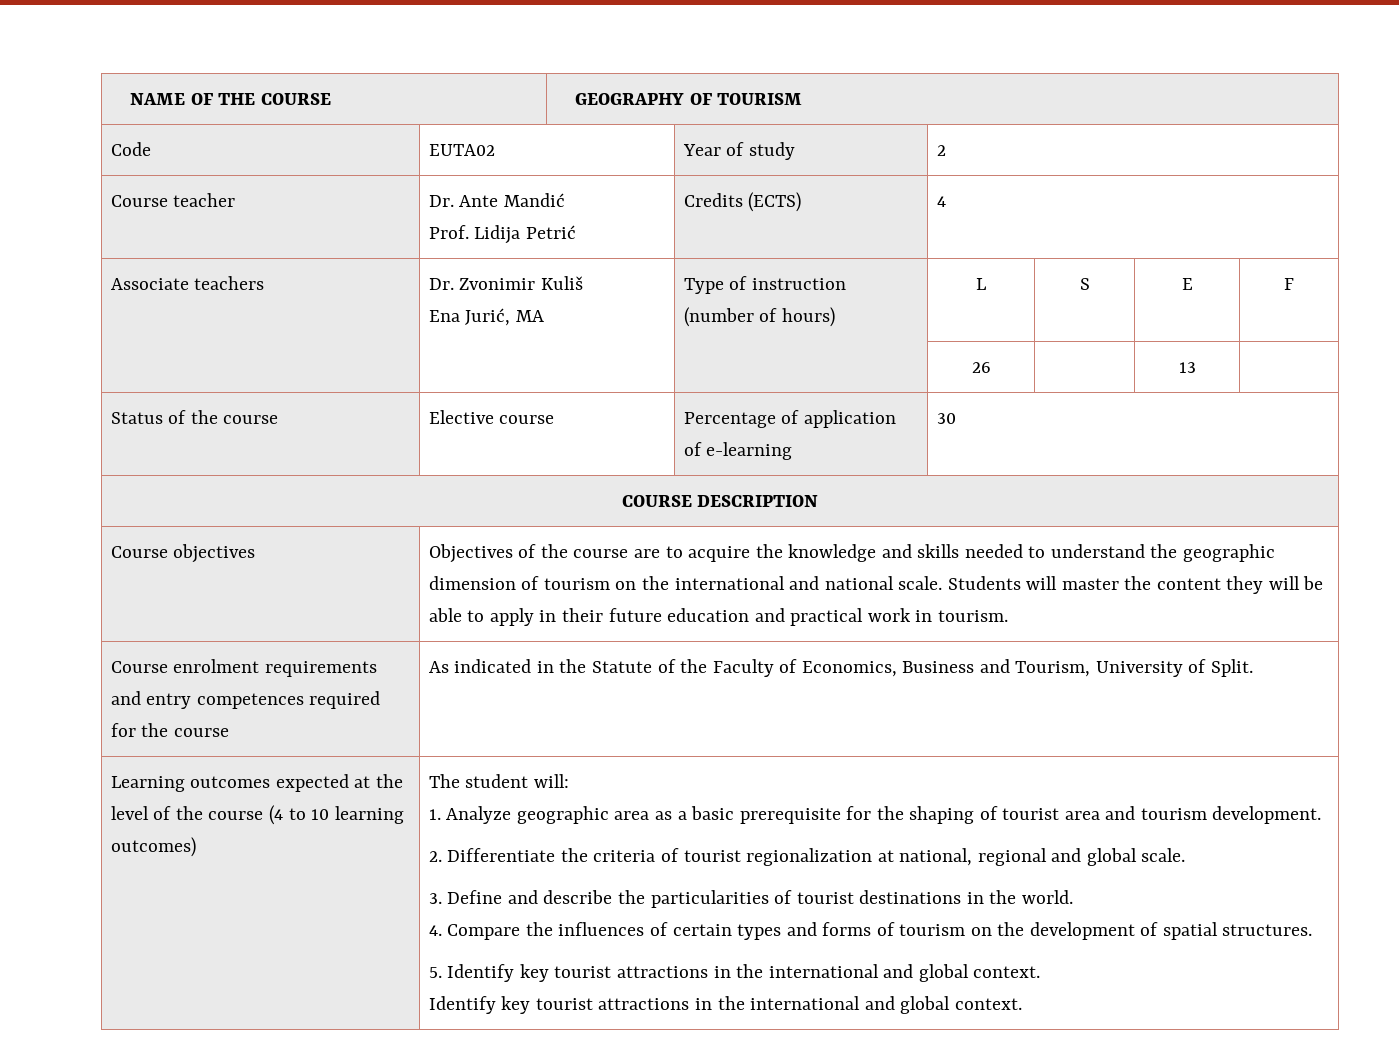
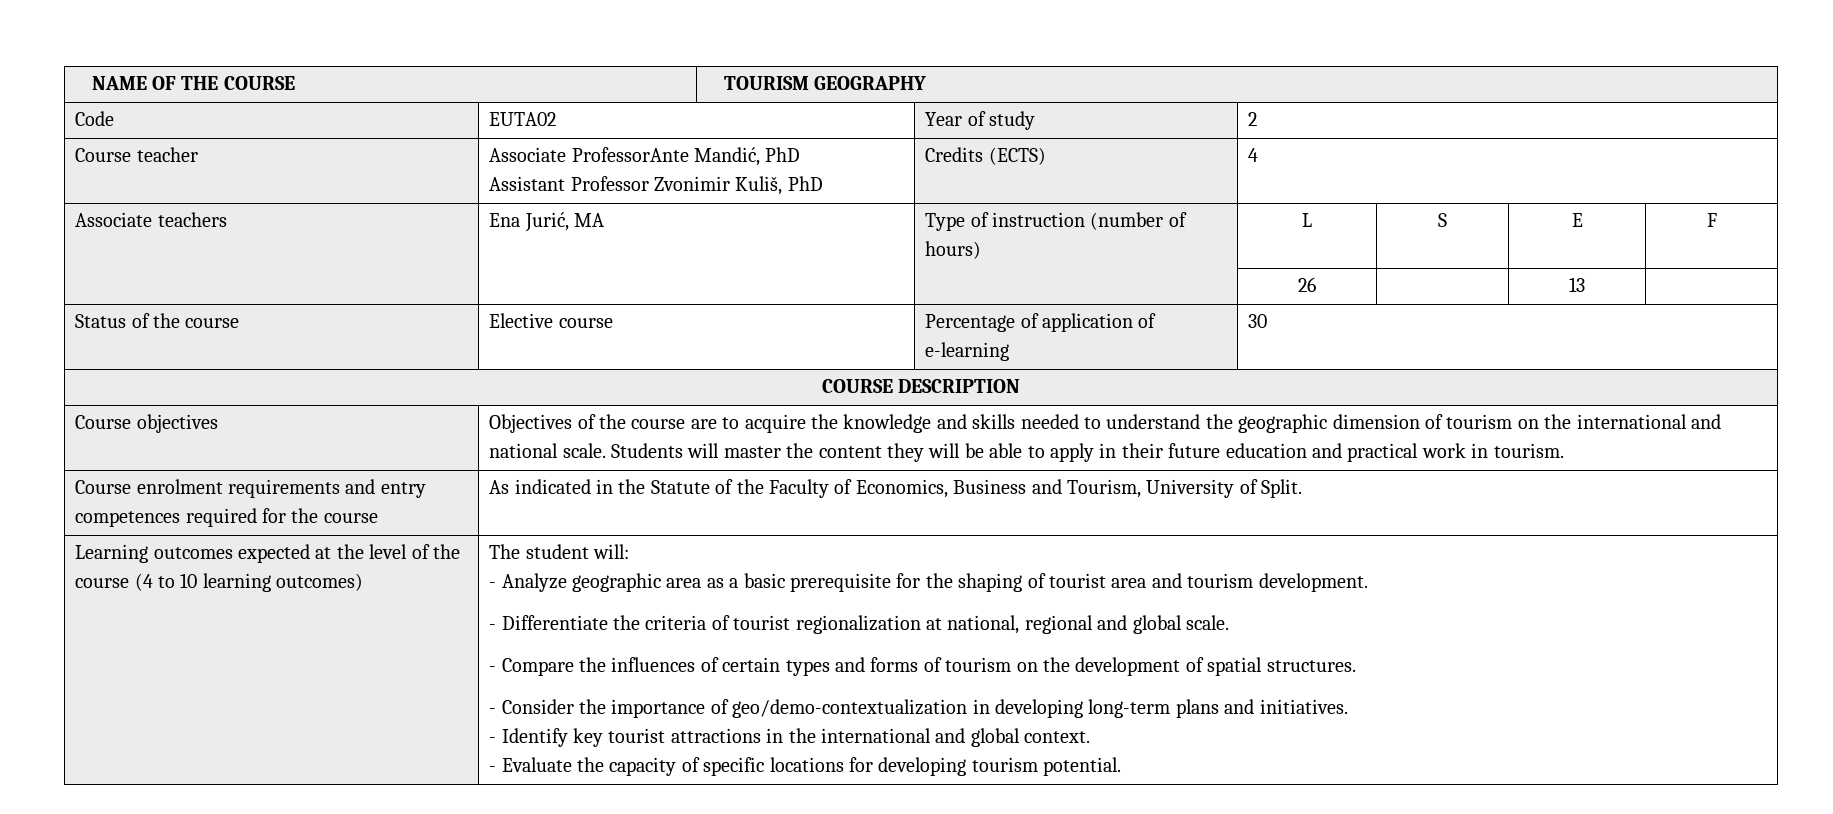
(332, 99) none -> [723,76,809,90] TOURISM
[689,93,803,105] OF TOURISM -> (927, 83) none
[428,193,565,207] [428,225,576,244] Dr. Ante Mandić // Prof. Lidija Petrić -> [489,147,801,166] [489,176,823,195] Associate ProfessorAnte Mandić, PhD // Assistant Professor Zvonimir Kuliš, PhD
[428,276,583,290] Dr. Zvonimir Kuliš // -> (227, 219) none
[428,809,441,820] 1. -> [489,582,497,588] -
[428,851,442,862] 2. -> [489,624,497,630] -
[428,890,1073,908] [428,925,442,936] 3. Define and describe the particularities of tourist destinations in the world. // 4. -> [489,666,497,672] -
[428,967,442,978] 5. -> [489,699,1348,718] [489,737,497,743] - Consider the importance of geo/demo-contextualization in developing long-term plans and initiatives. // -
[428,996,1022,1014] Identify key tourist attractions in the international and global context. -> [489,757,1122,776] - Evaluate the capacity of specific locations for developing tourism potential.

